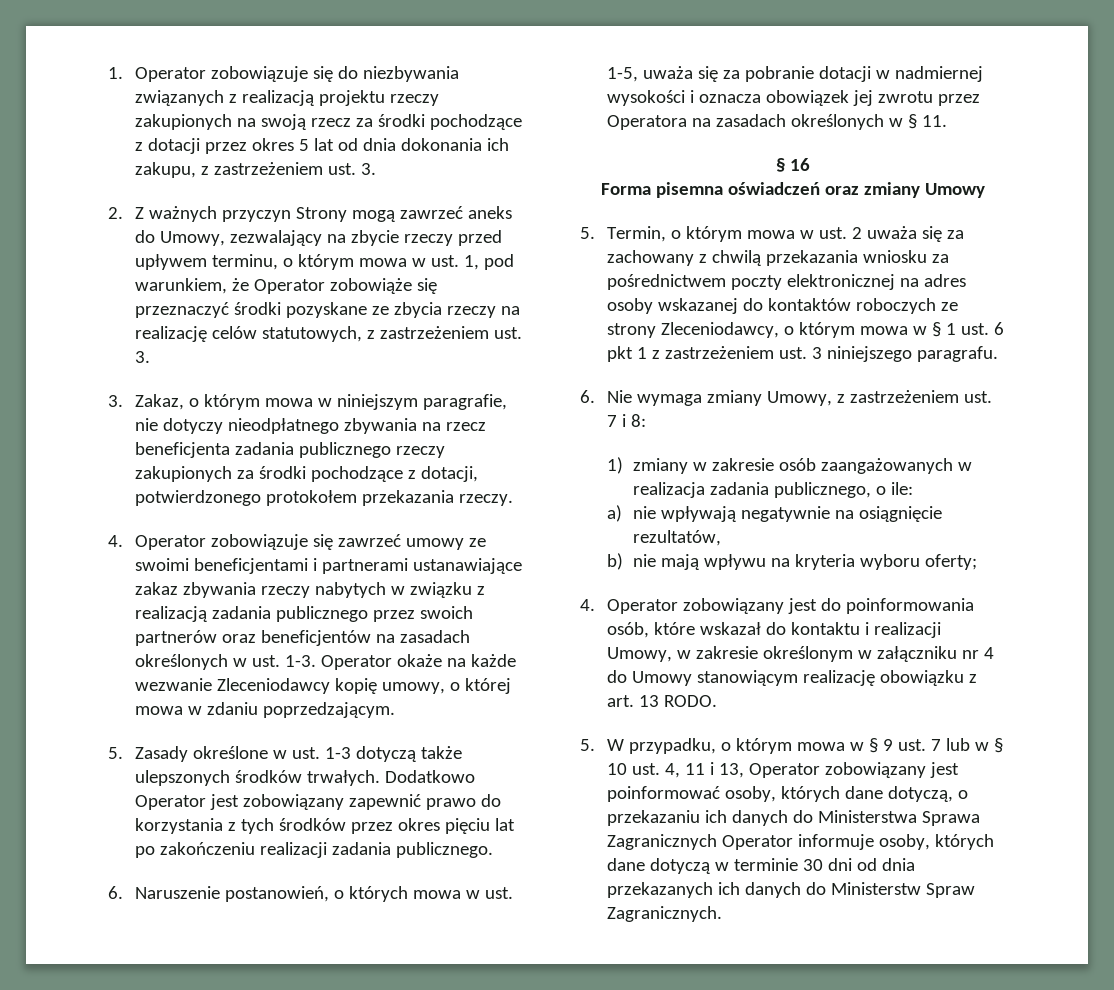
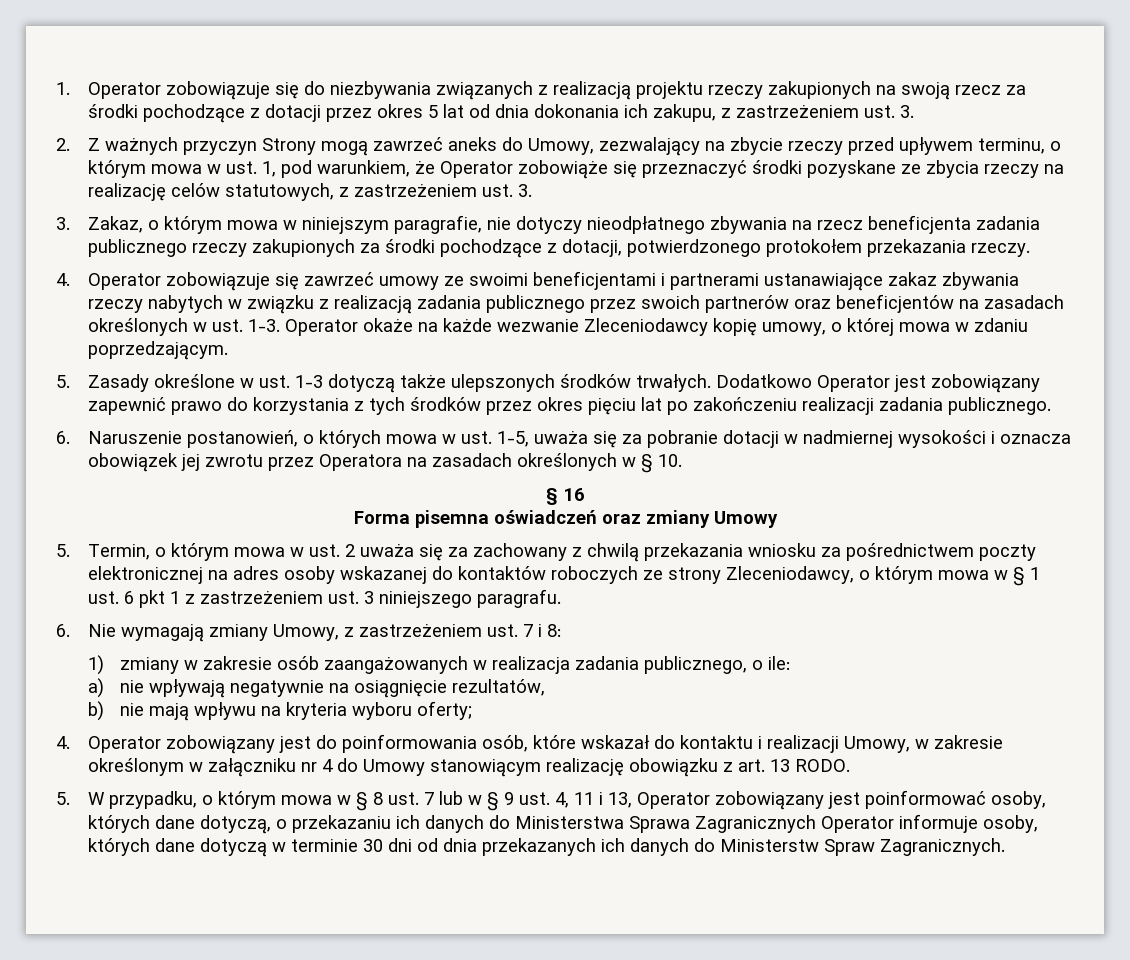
[921,115,947,127] 11. -> [657,454,682,467] 10.
[636,394,702,406] wymaga -> [120,624,204,642] wymagają
[882,739,893,751] 9 -> [372,792,383,805] 8
[606,763,627,775] 10 -> [503,792,514,805] 9

